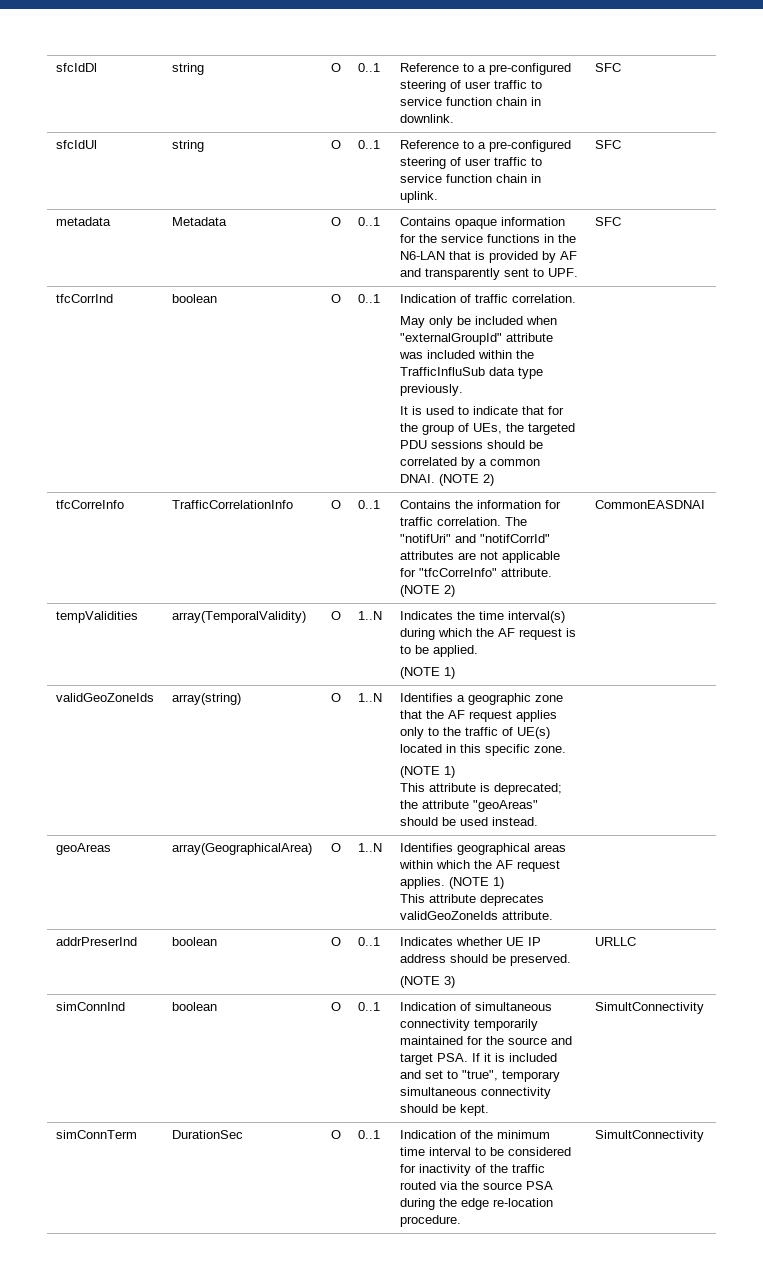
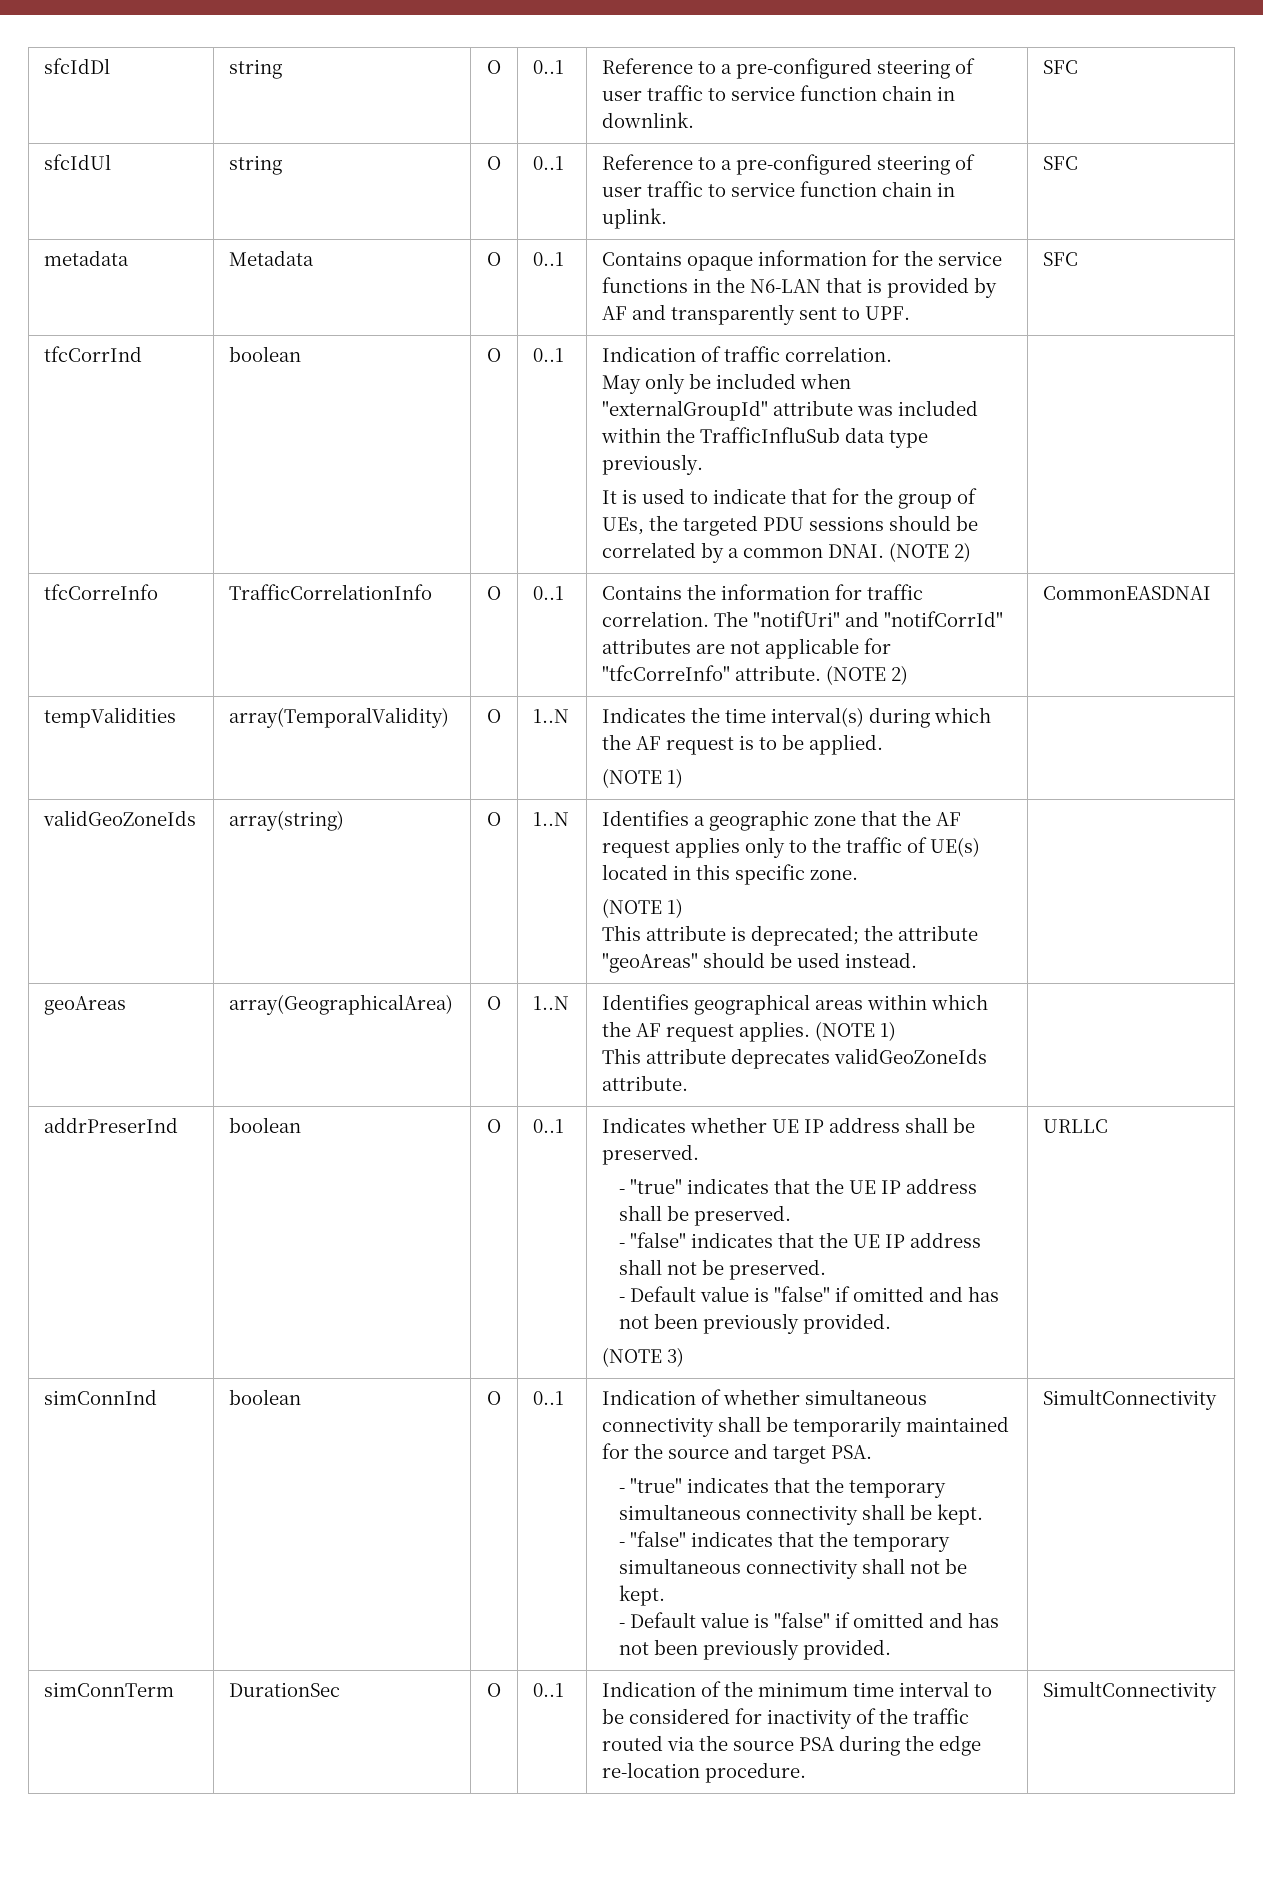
[449,954,571,966] should be preserved. -> [905,1117,976,1133] [602,1144,700,1165] [618,1178,977,1194] [618,1205,791,1226] [618,1232,981,1248] [618,1259,826,1280] [618,1286,999,1302] [618,1313,891,1334] shall be preserved. // - "true" indicates that the UE IP address shall be preserved. // - "false" indicates that the UE IP address shall not be preserved. // - Default value is "false" if omitted and has not been previously provided.
[474,1002,552,1011] [399,1019,470,1031] simultaneous connectivity -> [723,1389,928,1405] [602,1416,789,1437] whether simultaneous connectivity shall be
[471,1053,557,1062] [399,1070,560,1082] [399,1087,551,1099] [399,1104,489,1116] If it is included and set to "true", temporary simultaneous connectivity should be kept. -> [618,1477,946,1498] [618,1504,983,1525] [618,1531,950,1552] [618,1558,967,1579] [618,1585,665,1606] [618,1612,999,1628] [618,1639,891,1660] // - "true" indicates that the temporary simultaneous connectivity shall be kept. // - "false" indicates that the temporary simultaneous connectivity shall not be kept. // - Default value is "false" if omitted and has not been previously provided.

